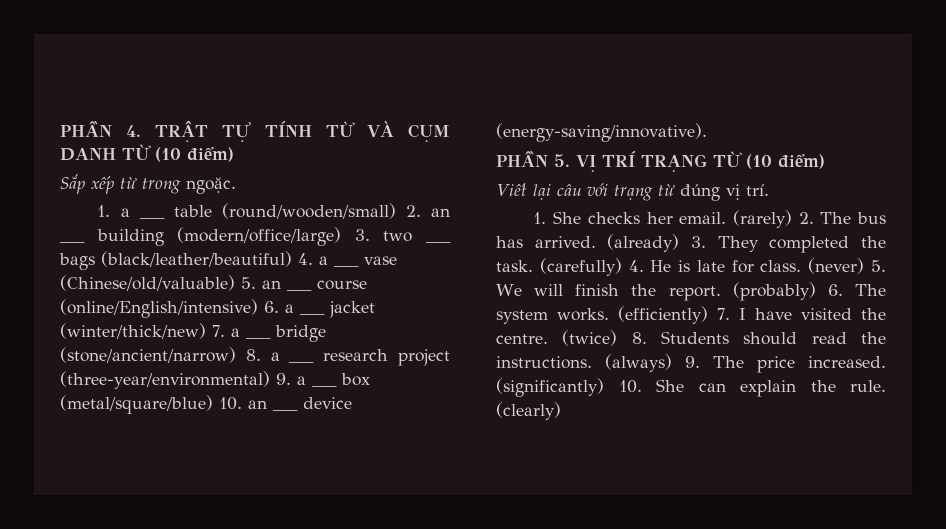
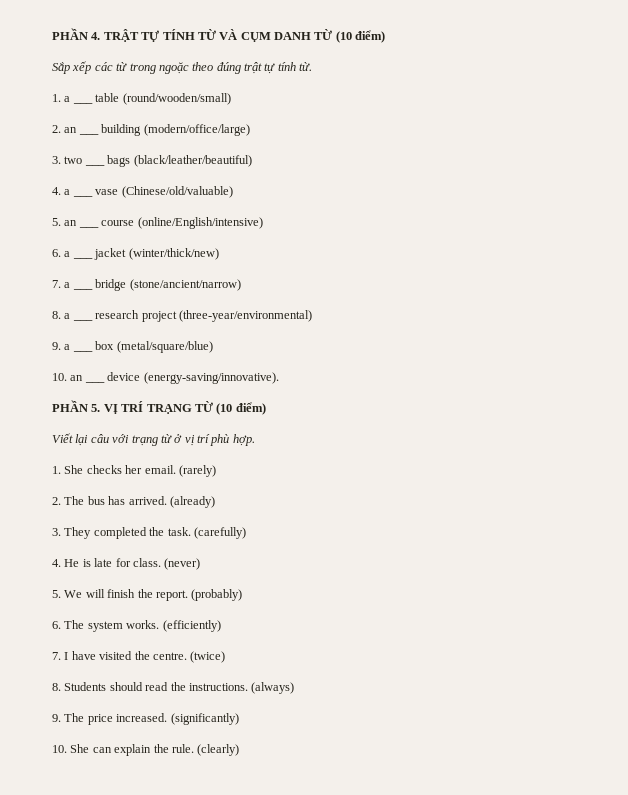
(114, 185) none -> [94,62,113,71] các
[186,177,236,194] ngoặc. -> [158,62,313,74] ngoặc theo đúng trật tự tính từ.
(396, 211) none -> (231, 99) //
(342, 236) none -> (250, 130) //
(292, 259) none -> (252, 161) //
(235, 283) none -> (233, 192) //
(258, 308) none -> (263, 223) //
(206, 331) none -> (219, 254) //
(236, 355) none -> (241, 285) //
(270, 380) none -> (312, 316) //
(213, 404) none -> (213, 347) //
[679,184,769,201] đúng vị trí. -> [174,434,255,446] ở vị trí phù hợp.
(792, 219) none -> (216, 471) //
(680, 243) none -> (215, 502) //
(622, 267) none -> (246, 533) //
(865, 266) none -> (201, 564) //
(816, 291) none -> (243, 595) //
(708, 315) none -> (221, 626) //
(618, 338) none -> (226, 657) //
(672, 363) none -> (295, 688) //
(604, 387) none -> (239, 719) //

